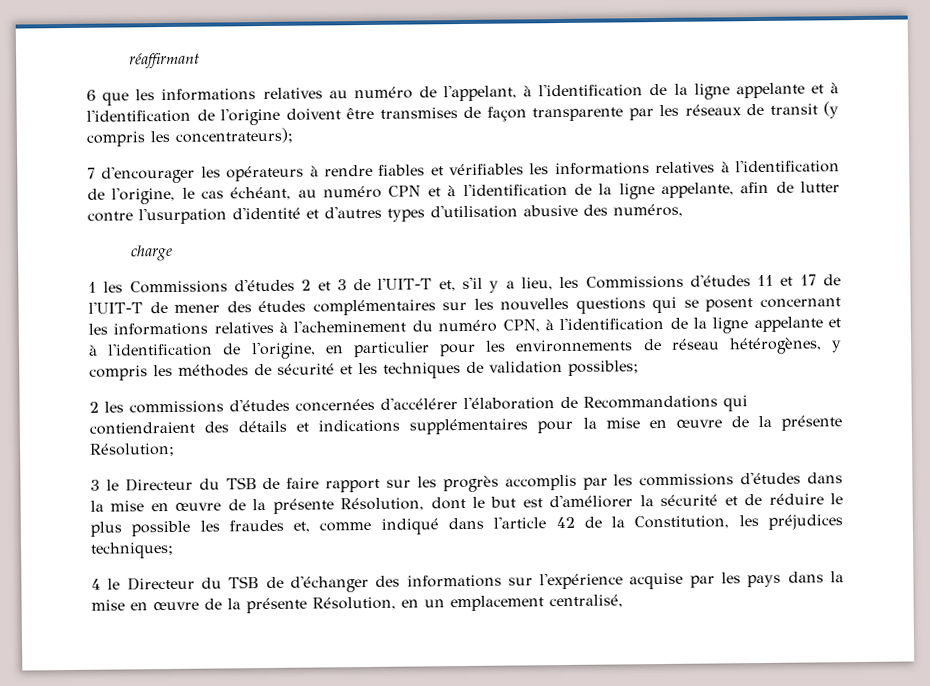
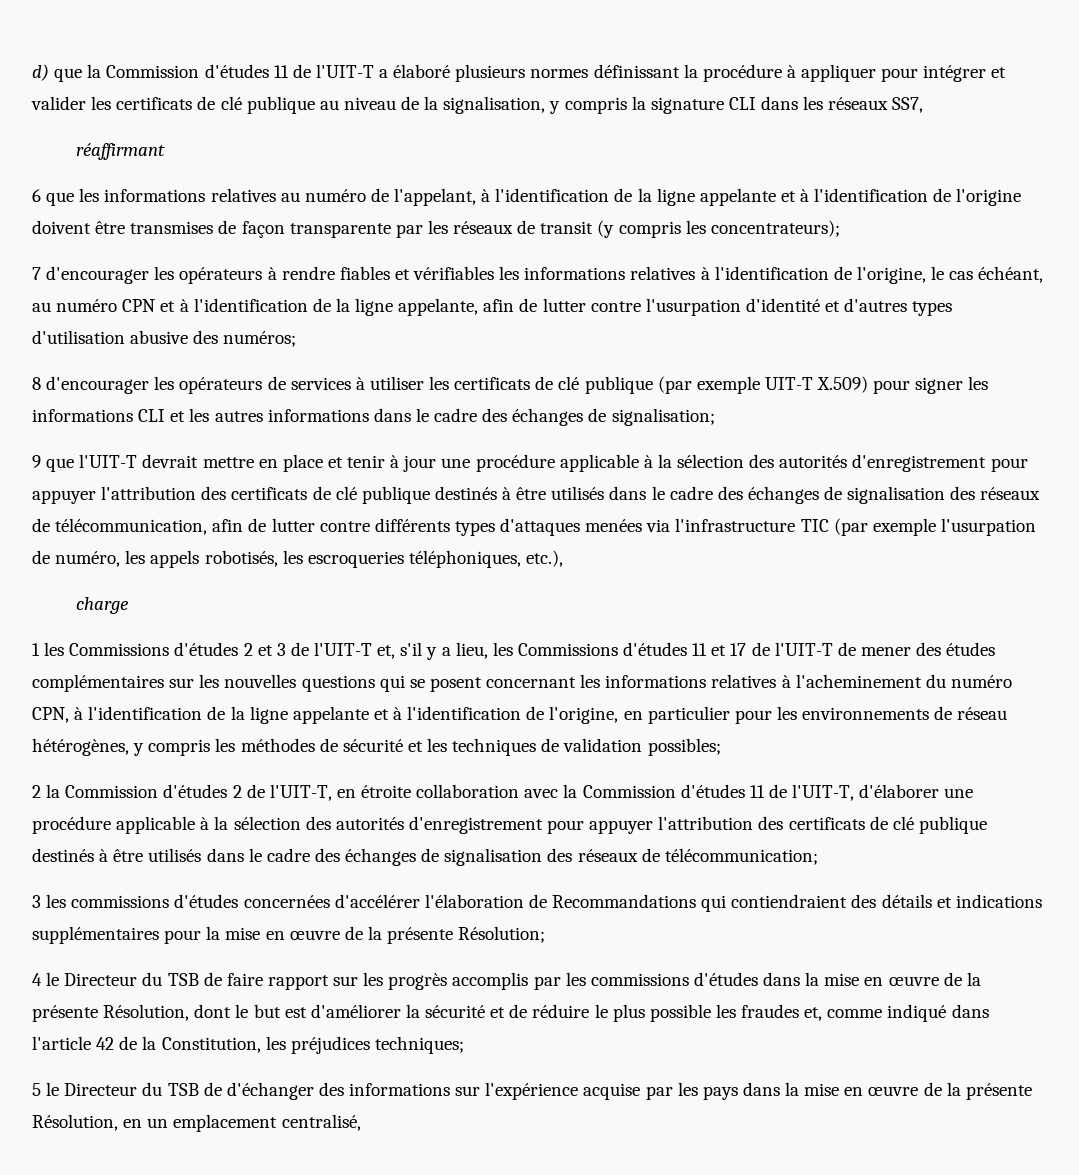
(128, 60) none -> [32,64,1007,82] [31,96,924,114] d) que la Commission d'études 11 de l'UIT-T a élaboré plusieurs normes définissant la procédure à appliquer pour intégrer et valider les certificats de clé publique au niveau de la signalisation, y compris la signature CLI dans les réseaux SS7, //
[613,203,683,218] numéros, -> [223,331,297,347] [32,376,989,394] [32,408,715,426] [32,454,1028,472] [32,486,1041,504] [32,518,1036,536] [32,550,564,568] numéros; // 8 d'encourager les opérateurs de services à utiliser les certificats de clé publique (par exemple UIT-T X.509) pour signer les informations CLI et les autres informations dans le cadre des échanges de signalisation; // 9 que l'UIT-T devrait mettre en place et tenir à jour une procédure applicable à la sélection des autorités d'enregistrement pour appuyer l'attribution des certificats de clé publique destinés à être utilisés dans le cadre des échanges de signalisation des réseaux de télécommunication, afin de lutter contre différents types d'attaques menées via l'infrastructure TIC (par exemple l'usurpation de numéro, les appels robotisés, les escroqueries téléphoniques, etc.),
(99, 407) none -> [46,784,974,801] [32,816,987,834] [32,848,818,866] [32,895,41,908] la Commission d'études 2 de l'UIT-T, en étroite collaboration avec la Commission d'études 11 de l'UIT-T, d'élaborer une procédure applicable à la sélection des autorités d'enregistrement pour appuyer l'attribution des certificats de clé publique destinés à être utilisés dans le cadre des échanges de signalisation des réseaux de télécommunication; // 3
[90,479,100,491] 3 -> [32,973,42,986] 4
[91,578,101,590] 4 -> [32,1083,41,1096] 5

